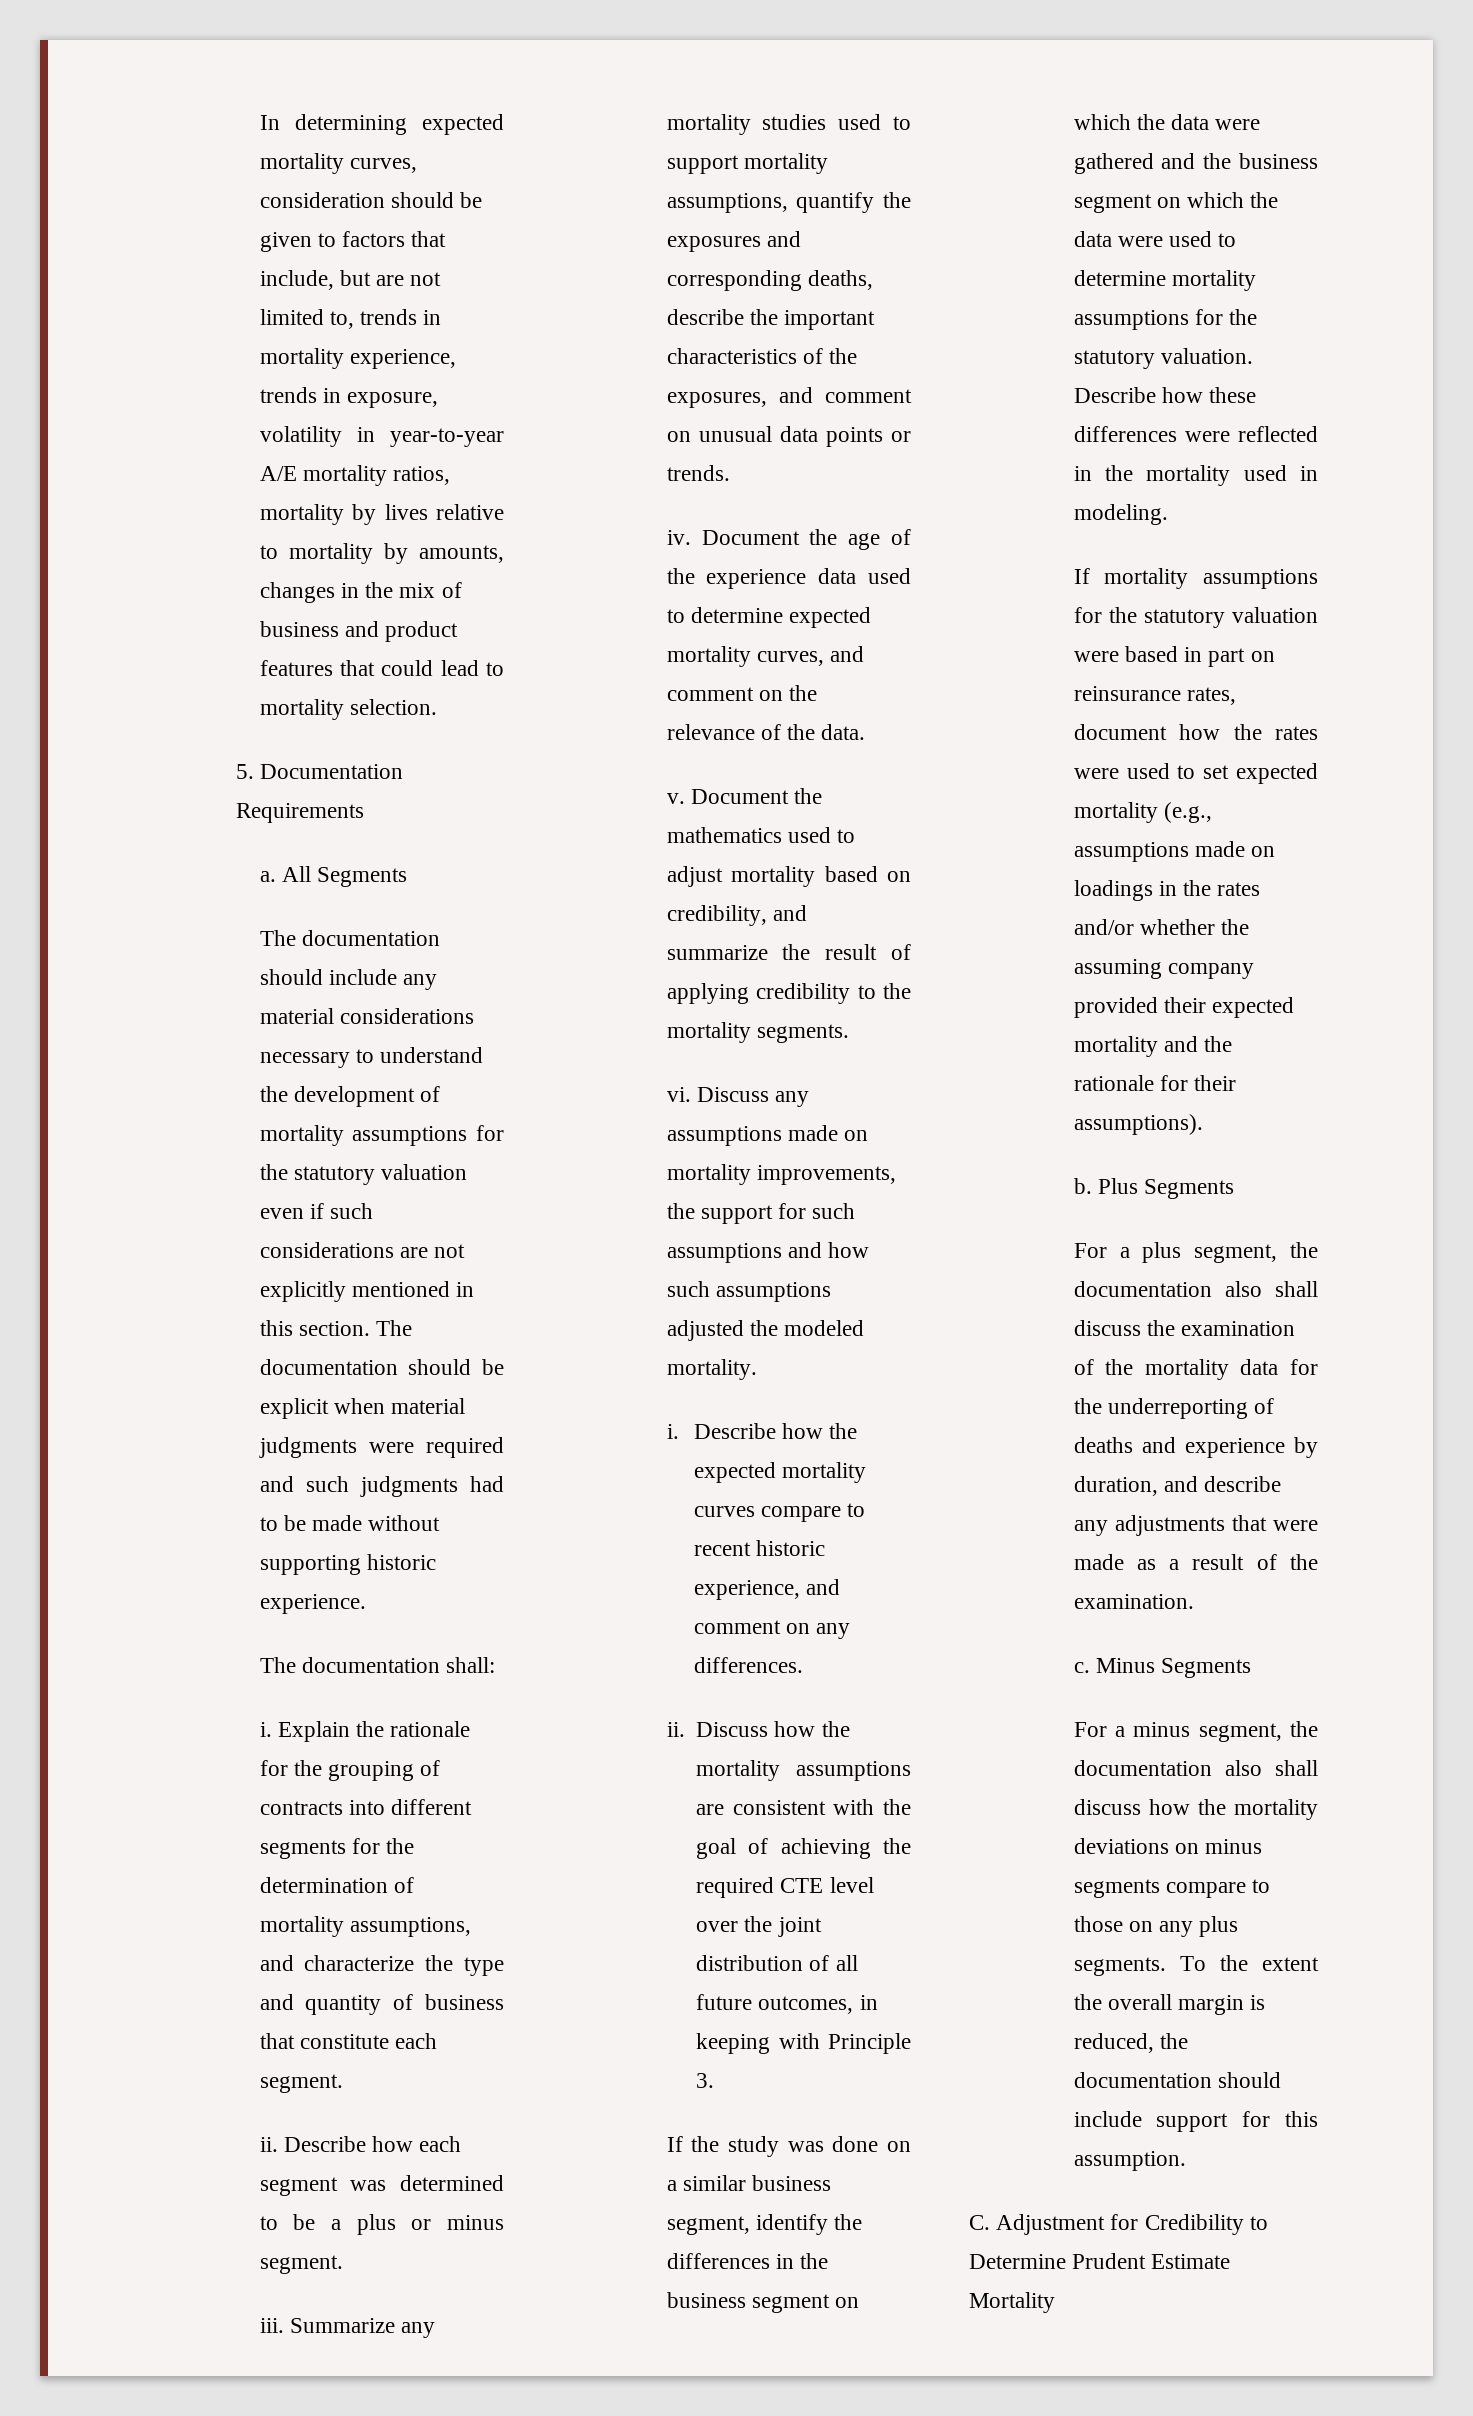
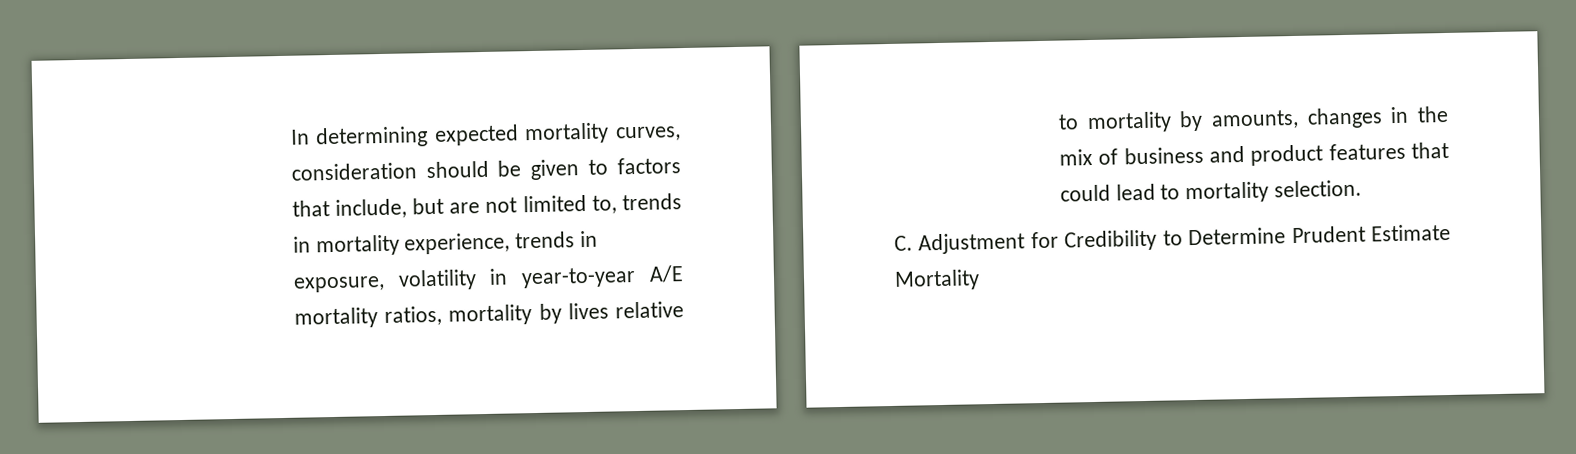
[235,764,403,779] [235,803,364,823] [259,866,408,887] [259,930,440,946] [259,969,438,990] [259,1008,474,1024] [259,1047,484,1068] [259,1086,441,1107] [259,1125,504,1146] [259,1164,468,1185] [259,1203,374,1219] [259,1242,466,1258] [259,1281,475,1302] [259,1320,413,1336] [259,1359,504,1375] [259,1398,466,1419] [258,1437,504,1458] [259,1476,504,1497] [259,1515,441,1531] [259,1554,436,1575] [259,1594,366,1614] [259,1657,496,1673] [259,1721,471,1742] [259,1760,441,1781] [259,1799,473,1815] [259,1838,415,1859] [259,1877,414,1893] [259,1916,471,1937] [259,1955,504,1976] [259,1994,504,2015] [259,2033,438,2049] [259,2074,343,2093] [259,2136,462,2152] [259,2175,504,2196] [259,2214,505,2235] [259,2255,343,2274] [259,2318,436,2338] [666,114,911,135] [666,153,828,174] [666,192,911,213] [666,231,801,252] [666,270,873,291] [666,309,876,330] [666,348,858,364] [666,387,912,408] [666,426,911,447] [666,465,730,481] [666,529,911,550] [666,568,911,589] [666,607,872,628] [666,646,865,667] [666,685,818,701] [666,724,866,740] [666,788,823,804] [666,827,856,843] [666,866,911,887] [666,905,807,926] [666,944,911,960] [666,983,911,1004] [666,1022,849,1043] [666,1087,810,1107] [666,1125,869,1146] [666,1164,896,1185] [666,1203,856,1224] [666,1242,870,1263] [666,1281,831,1302] [666,1320,865,1341] [666,1359,757,1380] [666,1423,858,1439] [693,1462,866,1483] [693,1503,866,1522] [693,1540,825,1556] [693,1579,840,1600] [693,1620,851,1639] [693,1657,803,1673] [666,1721,850,1737] [696,1760,911,1781] [696,1799,911,1815] [696,1838,911,1859] [696,1877,874,1898] [696,1916,822,1937] [696,1955,858,1971] [696,1994,878,2014] [696,2033,911,2054] [696,2073,715,2088] [666,2136,911,2157] [666,2175,832,2191] [666,2214,863,2235] [666,2253,829,2269] [666,2292,860,2313] [1073,114,1261,130] [1073,153,1318,174] [1073,192,1279,213] [1073,231,1237,247] [1073,270,1256,291] [1073,309,1258,330] [1073,348,1253,369] [1073,387,1257,403] [1073,426,1318,442] [1073,465,1318,486] [1073,504,1168,525] [1073,568,1318,589] [1073,607,1318,628] [1073,646,1275,667] [1073,686,1236,705] [1073,724,1318,740] [1073,763,1318,784] [1073,802,1212,823] [1073,841,1276,862] [1073,880,1261,901] [1073,919,1250,935] [1073,959,1254,979] [1073,997,1295,1018] [1073,1036,1233,1057] [1073,1075,1237,1091] [1073,1114,1203,1135] [1073,1178,1235,1199] [1073,1242,1318,1263] [1073,1281,1318,1297] [1073,1320,1296,1336] [1073,1359,1318,1380] [1073,1398,1275,1419] [1073,1437,1318,1458] [1073,1476,1282,1496] [1073,1515,1318,1536] [1073,1554,1318,1570] [1073,1594,1194,1609] [1073,1658,1252,1678] [1073,1721,1318,1742] [1073,1760,1318,1776] [1073,1799,1318,1820] [1073,1838,1263,1854] [1073,1879,1271,1898] [1073,1916,1239,1937] [1073,1955,1319,1976] [1073,1994,1266,2015] [1073,2033,1188,2053] [1073,2072,1281,2088] [1073,2111,1318,2132] [1073,2151,1186,2171] // 5. Documentation Requirements // a. All Segments // The documentation should include any material considerations necessary to understand the development of mortality assumptions for the statutory valuation even if such considerations are not explicitly mentioned in this section. The documentation should be explicit when material judgments were required and such judgments had to be made without supporting historic experience. // The documentation shall: // i. Explain the rationale for the grouping of contracts into different segments for the determination of mortality assumptions, and characterize the type and quantity of business that constitute each segment. // ii. Describe how each segment was determined to be a plus or minus segment. // iii. Summarize any mortality studies used to support mortality assumptions, quantify the exposures and corresponding deaths, describe the important characteristics of the exposures, and comment on unusual data points or trends. // iv. Document the age of the experience data used to determine expected mortality curves, and comment on the relevance of the data. // v. Document the mathematics used to adjust mortality based on credibility, and summarize the result of applying credibility to the mortality segments. // vi. Discuss any assumptions made on mortality improvements, the support for such assumptions and how such assumptions adjusted the modeled mortality. // i. Describe how the expected mortality curves compare to recent historic experience, and comment on any differences. // ii. Discuss how the mortality assumptions are consistent with the goal of achieving the required CTE level over the joint distribution of all future outcomes, in keeping with Principle 3. // If the study was done on a similar business segment, identify the differences in the business segment on which the data were gathered and the business segment on which the data were used to determine mortality assumptions for the statutory valuation. Describe how these differences were reflected in the mortality used in modeling. // If mortality assumptions for the statutory valuation were based in part on reinsurance rates, document how the rates were used to set expected mortality (e.g., assumptions made on loadings in the rates and/or whether the assuming company provided their expected mortality and the rationale for their assumptions). // b. Plus Segments // For a plus segment, the documentation also shall discuss the examination of the mortality data for the underreporting of deaths and experience by duration, and describe any adjustments that were made as a result of the examination. // c. Minus Segments // For a minus segment, the documentation also shall discuss how the mortality deviations on minus segments compare to those on any plus segments. To the extent the overall margin is reduced, the documentation should include support for this assumption. -> (1363, 188) none

